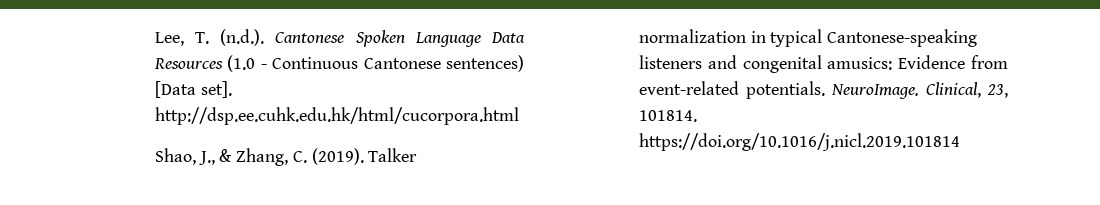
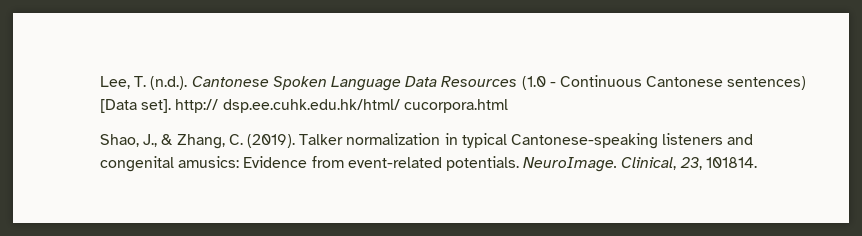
[154,107,519,125] http://dsp.ee.cuhk.edu.hk/html/cucorpora.html -> [175,99,508,113] http:// dsp.ee.cuhk.edu.hk/html/ cucorpora.html
[638,133,960,151] https://doi.org/10.1016/j.nicl.2019.101814 -> (757, 162) none

